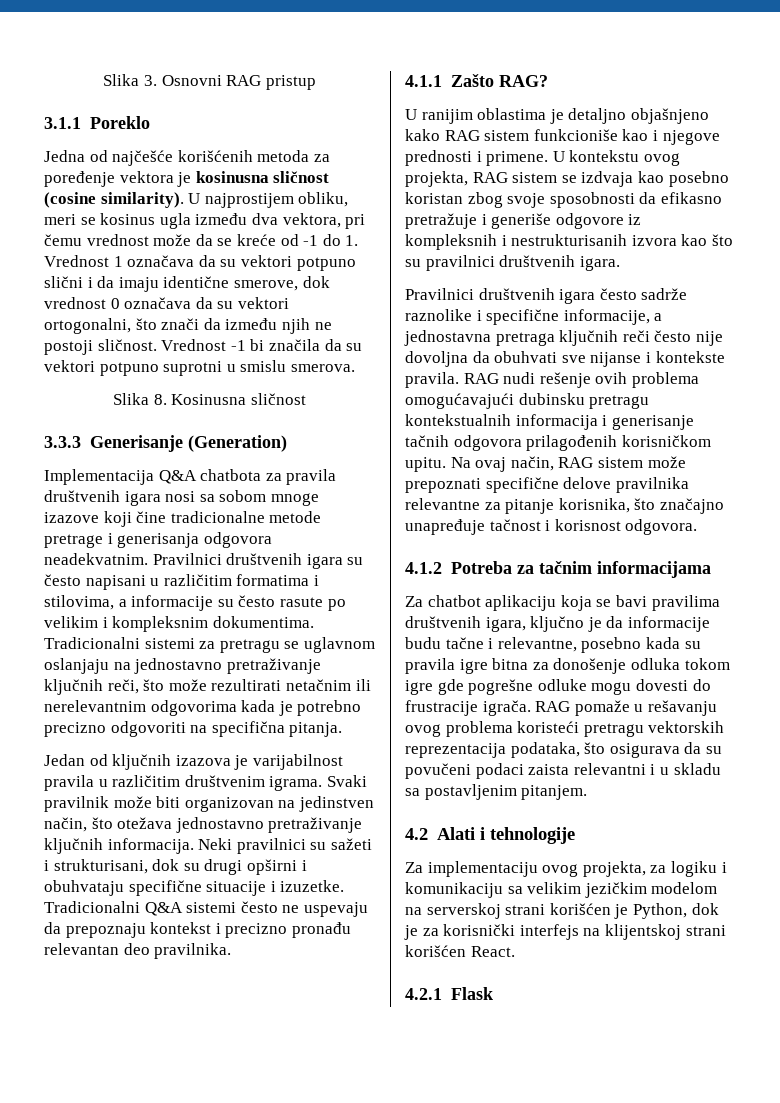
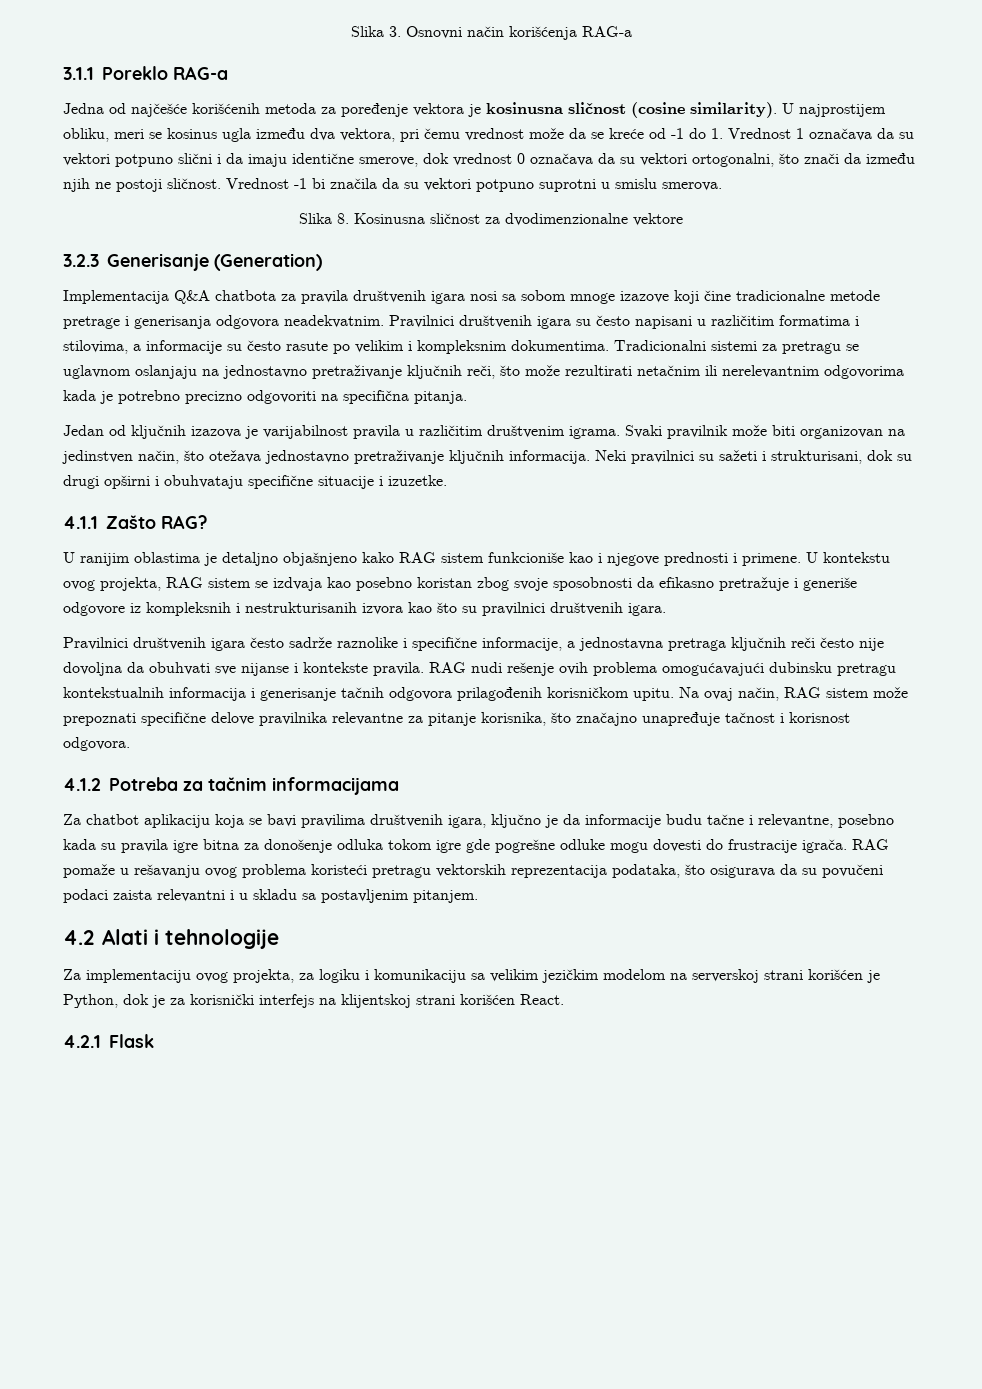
[226,75,316,90] RAG pristup -> [466,26,632,40] način korišćenja RAG-a
(150, 122) none -> [173,66,228,80] RAG-a
[44,436,81,448] // 3.3.3 -> [485,213,683,226] [63,254,99,267] za dvodimenzionalne vektore // 3.2.3
[44,901,368,917] [44,922,351,938] [44,943,232,959] Tradicionalni Q&A sistemi često ne uspevaju da prepoznaju kontekst i precizno pronađu relevantan deo pravilnika. -> (447, 480) none

